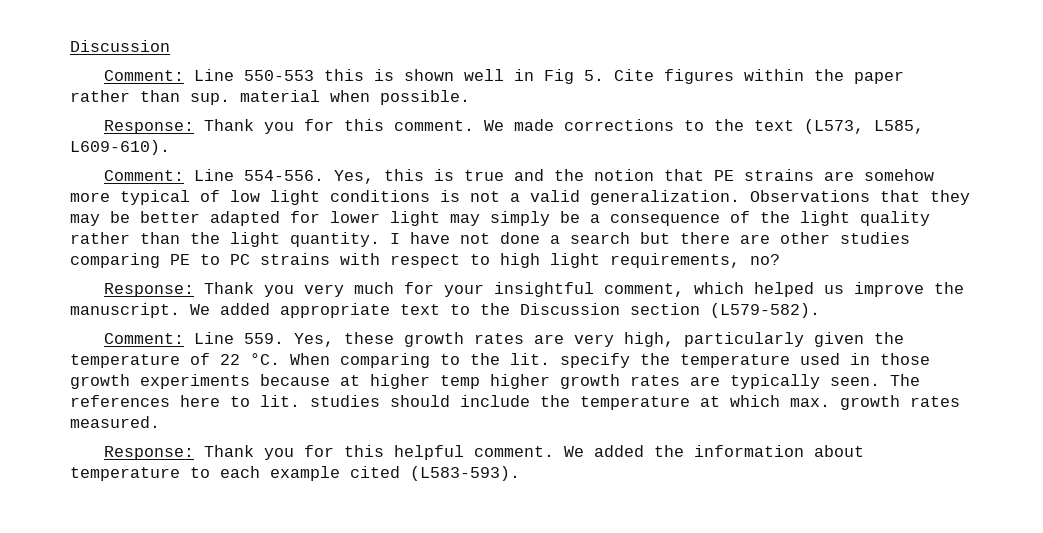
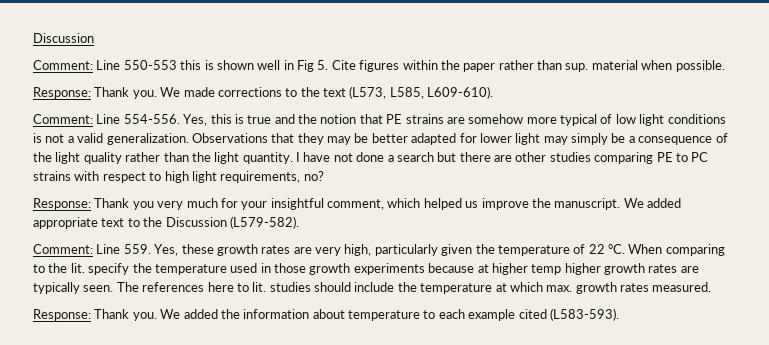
[263,119,474,134] you for this comment. -> [132,90,157,99] you.
[630,303,700,315] section -> (227, 222) none
[263,445,554,460] you for this helpful comment. -> [132,312,157,321] you.

